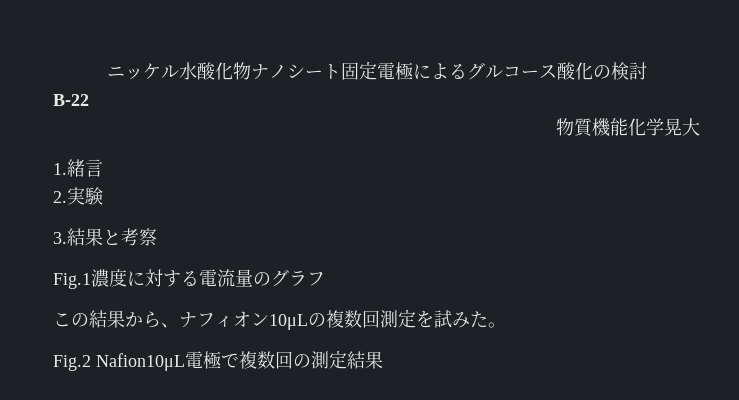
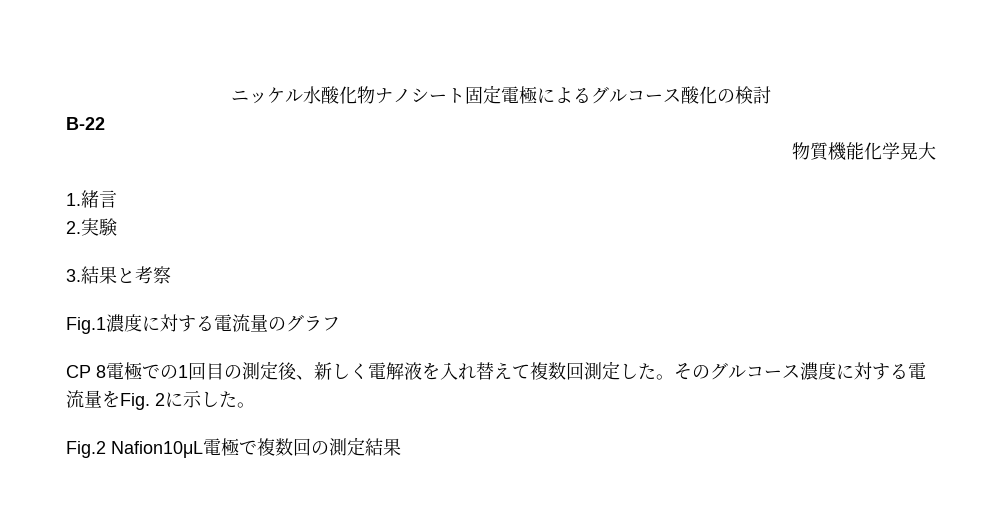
[53,309,470,330] この結果から、ナフィオン10μLの複数回測定を試み -> [66,361,926,380] [66,390,219,410] CP 8電極での1回目の測定後、新しく電解液を入れ替えて複数回測定した。そのグルコース濃度に対する電流量をFig. 2に示し

